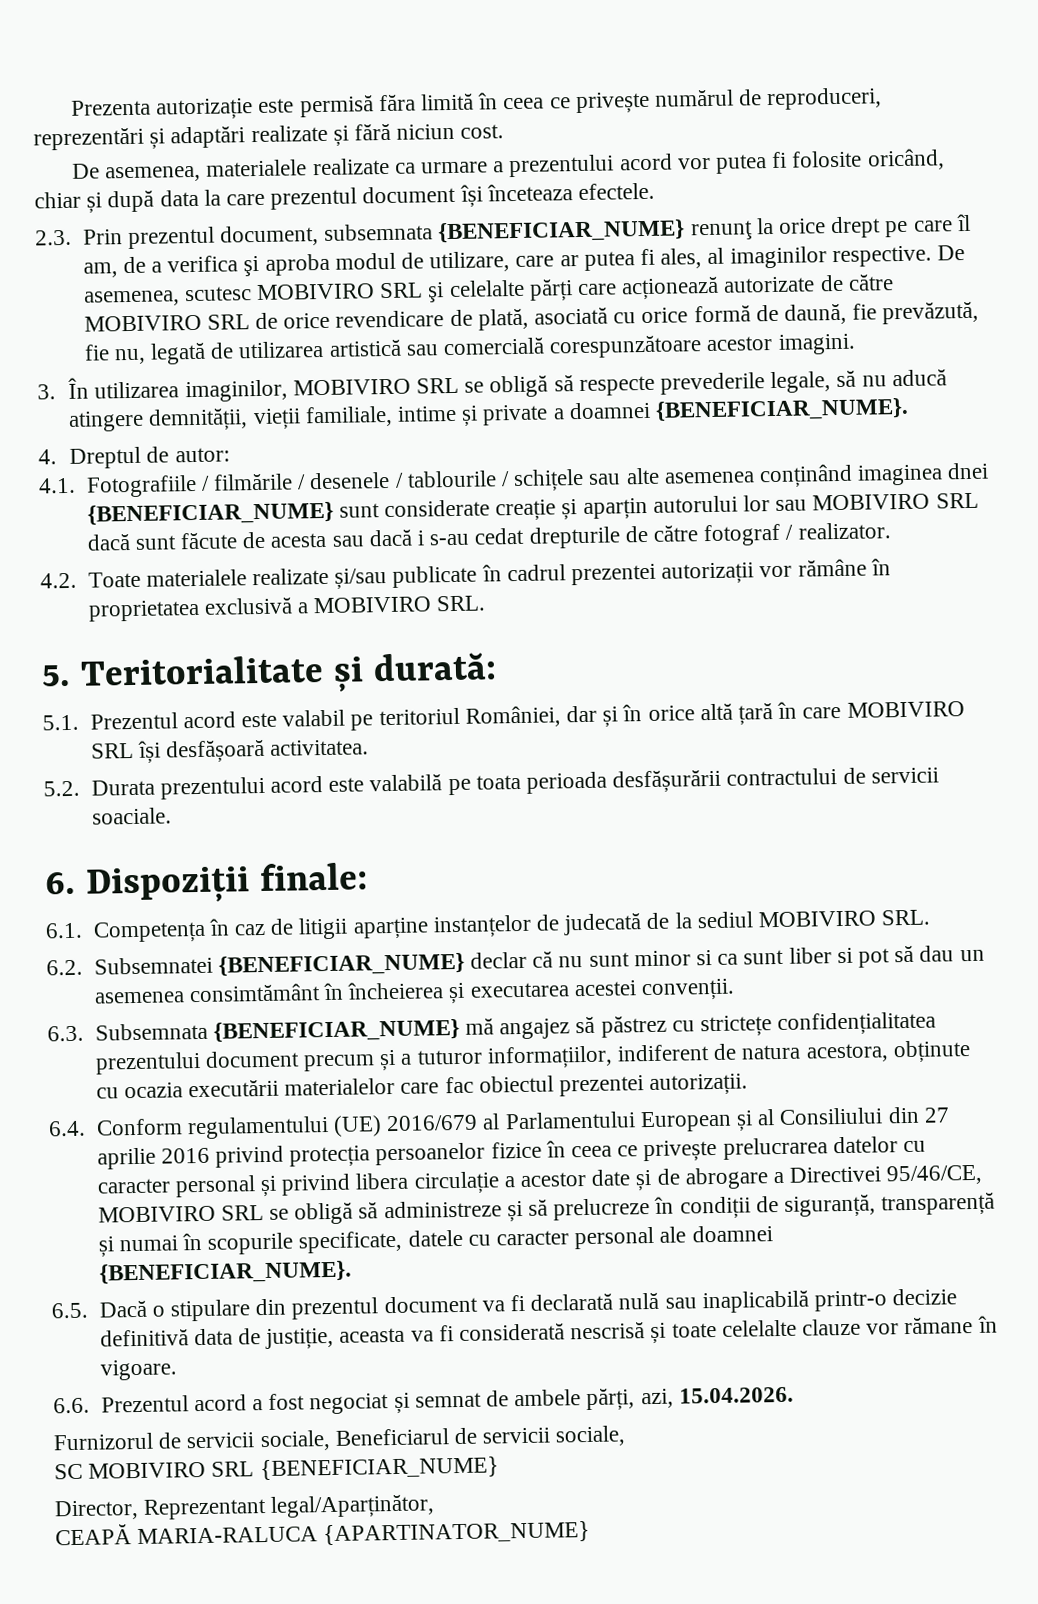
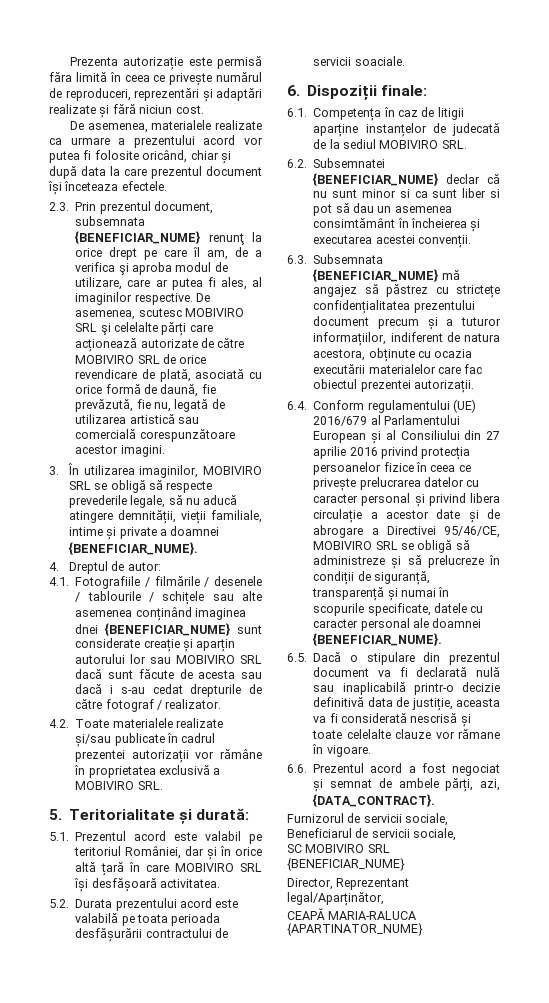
[678,1386,794,1404] 15.04.2026. -> [312,794,436,807] {DATA_CONTRACT}.

